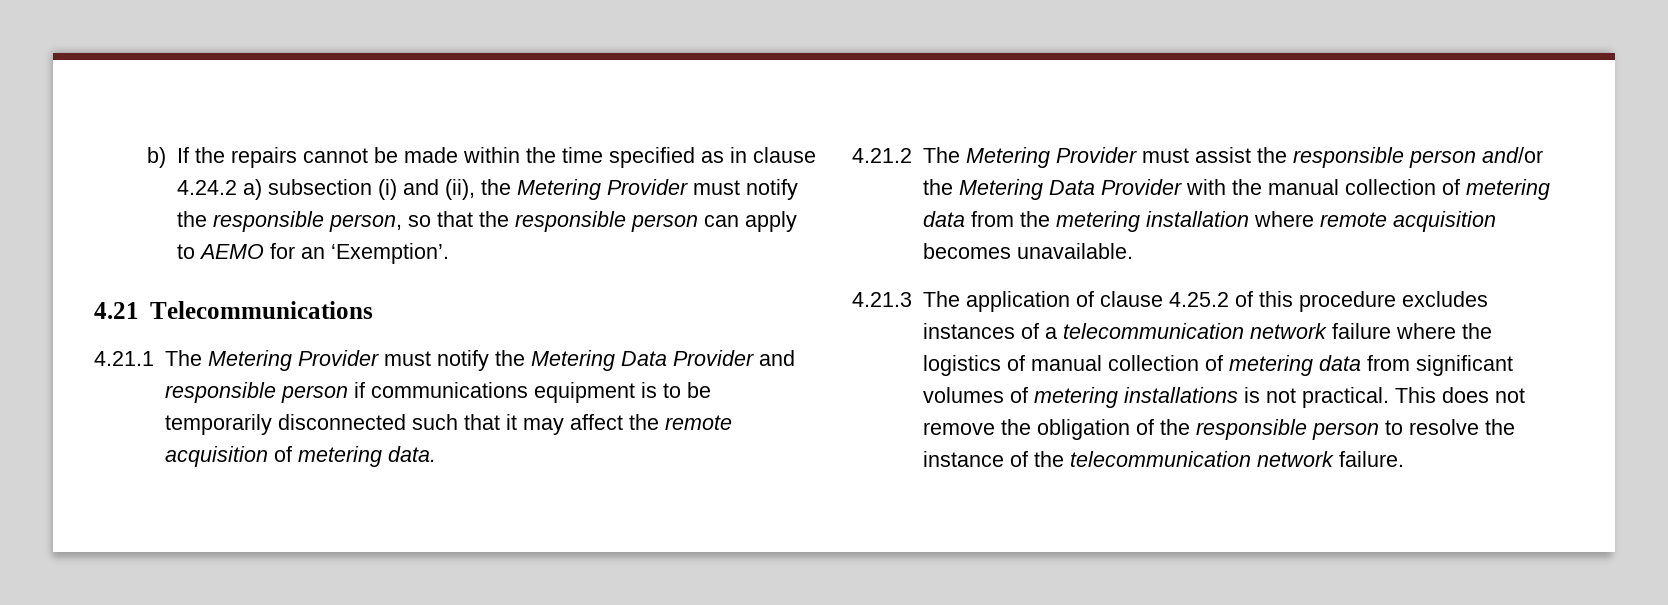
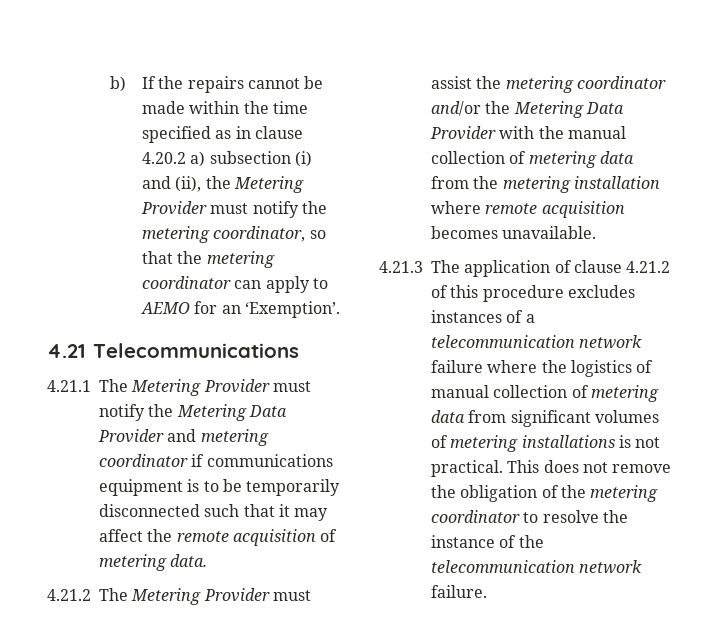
[176,180,237,195] 4.24.2 -> [141,152,186,164] 4.20.2
[212,211,402,232] responsible person, -> [141,226,306,243] metering coordinator,
[514,211,698,232] responsible person -> [206,251,275,268] [141,276,231,289] metering coordinator
[164,382,348,403] responsible person -> [200,429,269,446] [99,454,188,467] metering coordinator
[1292,147,1476,168] responsible person -> [505,76,666,93] metering coordinator
[1168,292,1229,307] 4.25.2 -> [626,261,671,273] 4.21.2
[1195,419,1379,440] responsible person -> [590,485,659,502] [431,510,520,523] metering coordinator

